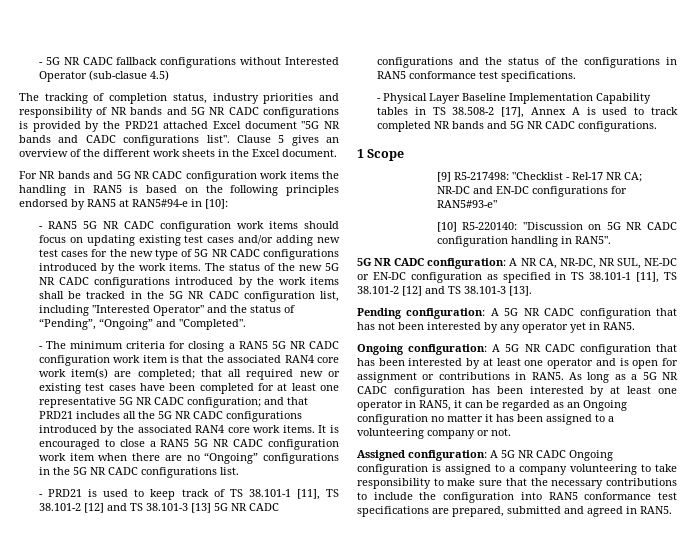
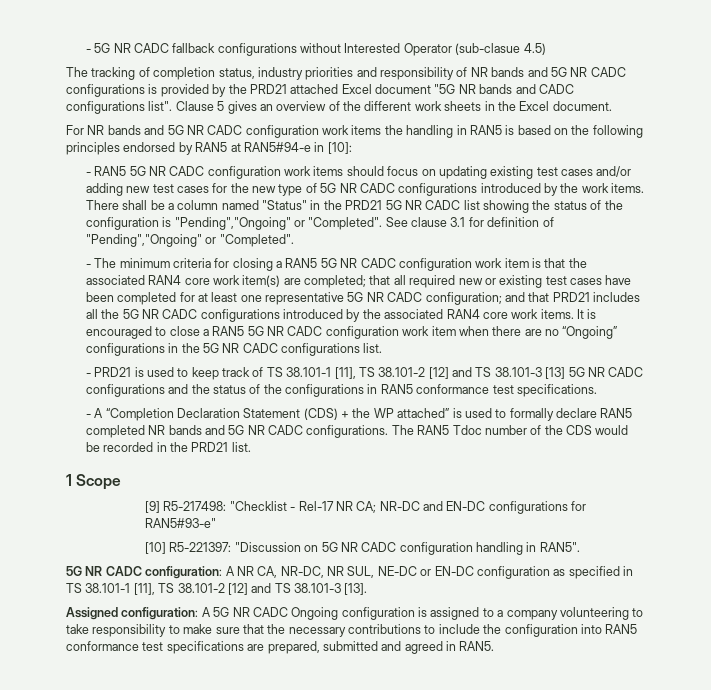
[204,263,339,271] [38,277,340,288] [38,291,340,302] [38,305,295,316] [38,318,176,330] The status of the new 5G NR CADC configurations introduced by the work items shall be tracked in the 5G NR CADC configuration list, including "Interested Operator" and the status of “Pending”, “Ongoing” and -> [85,200,623,213] [85,217,554,230] [85,234,217,247] There shall be a column named "Status" in the PRD21 5G NR CADC list showing the status of the configuration is "Pending","Ongoing" or "Completed". See clause 3.1 for definition of "Pending","Ongoing" or
[382,93,651,104] [376,107,678,118] Physical Layer Baseline Implementation Capability tables in TS 38.508-2 [17], Annex A is used to track -> [94,408,633,421] A “Completion Declaration Statement (CDS) + the WP attached” is used to formally declare RAN5
(657, 126) none -> [391,425,629,435] [85,442,251,452] The RAN5 Tdoc number of the CDS would be recorded in the PRD21 list.
[462,222,518,230] R5-220140: -> [169,542,232,552] R5-221397:
[357,308,677,319] [357,322,635,333] [357,344,677,355] [357,358,678,369] [357,372,678,383] [357,386,677,397] [357,400,627,411] [357,414,614,425] [357,428,511,439] // Pending configuration: A 5G NR CADC configuration that has not been interested by any operator yet in RAN5. // Ongoing configuration: A 5G NR CADC configuration that has been interested by at least one operator and is open for assignment or contributions in RAN5. As long as a 5G NR CADC configuration has been interested by at least one operator in RAN5, it can be regarded as an Ongoing configuration no matter it has been assigned to a volunteering company or not. -> (368, 589) none

